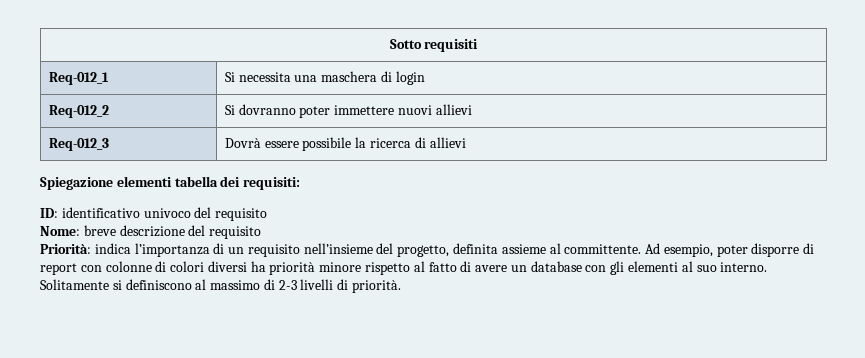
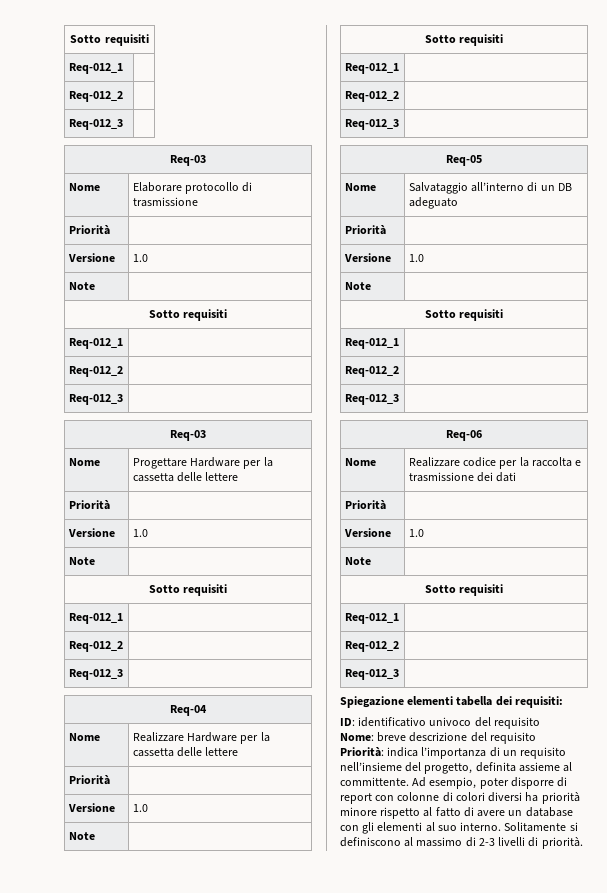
[389,39,479,52] [48,72,109,85] [224,71,425,85] [48,105,109,118] [224,104,472,118] [48,138,109,151] [224,137,466,151] Sotto requisiti // Req-012_1 | Si necessita una maschera di login // Req-012_2 | Si dovranno poter immettere nuovi allievi // Req-012_3 | Dovrà essere possibile la ricerca di allievi -> [70,34,149,46] [68,63,123,74] [68,91,123,102] [68,119,123,130] [170,155,206,166] [68,183,100,191] [132,182,253,194] [132,197,198,207] [68,225,110,235] [67,253,115,262] [132,254,148,262] [68,282,95,290] [148,309,228,321] [68,338,123,349] [68,366,123,377] [68,394,123,405] [170,430,206,441] [68,458,100,466] [132,457,273,469] [132,472,239,482] [68,500,110,510] [67,528,115,537] [132,529,148,537] [68,557,95,565] [148,584,228,596] [68,613,123,624] [68,641,123,652] [68,669,123,680] [170,705,207,716] [68,733,100,741] [132,732,270,744] [132,747,239,757] [68,775,110,785] [67,803,115,812] [132,804,148,812] [68,832,95,840] [424,34,504,46] [344,63,399,74] [344,91,399,102] [344,119,399,130] [446,155,482,166] [344,183,376,191] [408,182,572,194] [408,197,458,209] [344,225,386,235] [343,253,391,262] [408,254,424,262] [344,282,371,290] [424,309,504,321] [344,338,399,349] [344,366,399,377] [344,394,399,405] [446,430,482,441] [344,458,376,466] [408,457,582,469] [408,472,517,482] [344,500,386,510] [343,528,391,537] [408,529,424,537] [344,557,371,565] [424,584,504,596] [344,613,399,624] [344,641,399,652] [344,669,399,680] Sotto requisiti // Req-012_1 | // Req-012_2 | // Req-012_3 | // Req-03 // Nome | Elaborare protocollo di trasmissione // Priorità | // Versione | 1.0 // Note | // Sotto requisiti // Req-012_1 | // Req-012_2 | // Req-012_3 | // Req-03 // Nome | Progettare Hardware per la cassetta delle lettere // Priorità | // Versione | 1.0 // Note | // Sotto requisiti // Req-012_1 | // Req-012_2 | // Req-012_3 | // Req-04 // Nome | Realizzare Hardware per la cassetta delle lettere // Priorità | // Versione | 1.0 // Note | // Sotto requisiti // Req-012_1 | // Req-012_2 | // Req-012_3 | // Req-05 // Nome | Salvataggio all’interno di un DB adeguato // Priorità | // Versione | 1.0 // Note | // Sotto requisiti // Req-012_1 | // Req-012_2 | // Req-012_3 | // Req-06 // Nome | Realizzare codice per la raccolta e trasmissione dei dati // Priorità | // Versione | 1.0 // Note | // Sotto requisiti // Req-012_1 | // Req-012_2 | // Req-012_3 |

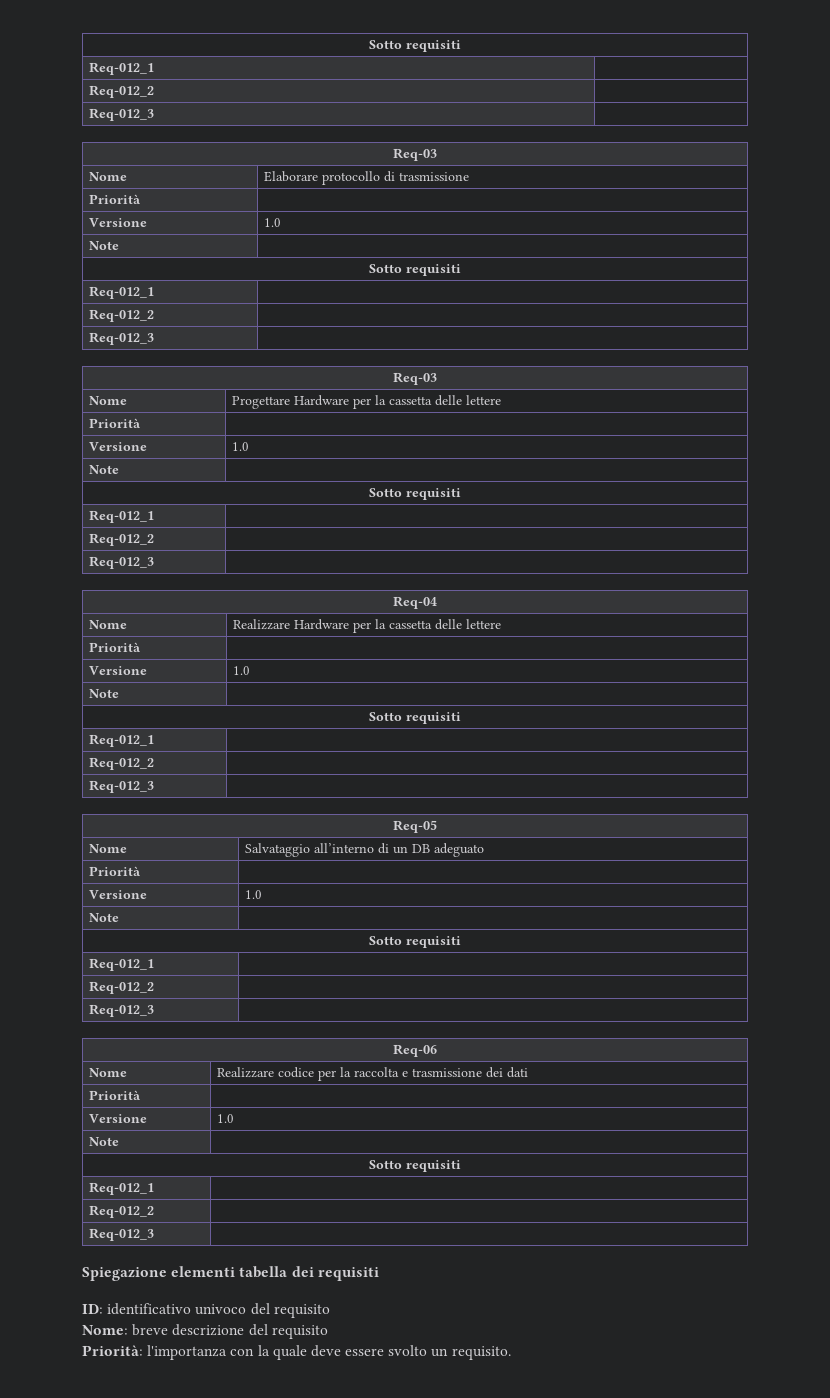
[514,696,563,708] requisiti: -> [317,1267,379,1281] requisiti
[387,747,567,759] [340,762,573,774] [340,777,568,789] [340,792,580,804] [340,807,573,819] [340,822,578,834] [340,837,583,849] indica l’importanza di un requisito nell’insieme del progetto, definita assieme al committente. Ad esempio, poter disporre di report con colonne di colori diversi ha priorità minore rispetto al fatto di avere un database con gli elementi al suo interno. Solitamente si definiscono al massimo di 2-3 livelli di priorità. -> [147,1345,511,1360] l'importanza con la quale deve essere svolto un requisito.

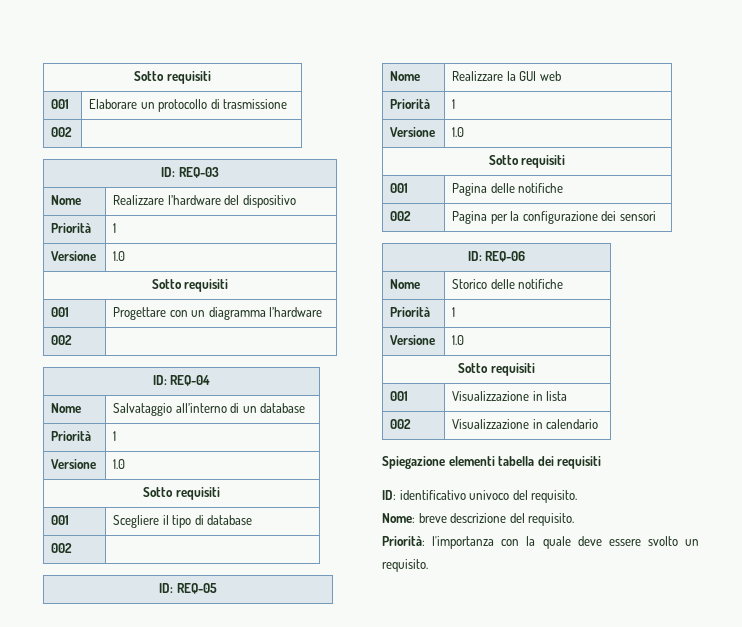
[369,40,461,52] [88,62,154,75] [88,85,154,98] [88,108,154,121] [393,148,437,161] [88,172,127,181] Sotto requisiti // Req-012_1 | // Req-012_2 | // Req-012_3 | // Req-03 // Nome -> [134,71,211,84] [51,99,70,109] Sotto requisiti // 001
(318, 176) none -> [140,102,155,109] un
[88,194,141,204] [88,218,147,227] [263,218,281,227] [88,241,119,250] [369,264,461,276] [88,286,154,299] [88,309,154,322] [88,332,154,345] [393,372,437,385] [88,396,127,405] [231,395,501,409] [88,418,141,428] [88,442,147,451] [231,442,249,451] [88,465,119,474] [369,488,461,500] [88,510,154,523] [88,533,154,546] [88,556,154,569] [393,596,437,609] [88,620,127,629] [232,619,501,633] [88,642,141,652] [88,666,147,675] [232,666,250,675] [88,689,119,698] [369,712,461,724] [88,734,154,747] [88,757,154,770] [88,780,154,793] [393,820,437,833] // Priorità | // Versione | 1.0 // Note | // Sotto requisiti // Req-012_1 | // Req-012_2 | // Req-012_3 | // Req-03 // Nome | Progettare Hardware per la cassetta delle lettere // Priorità | // Versione | 1.0 // Note | // Sotto requisiti // Req-012_1 | // Req-012_2 | // Req-012_3 | // Req-04 // Nome | Realizzare Hardware per la cassetta delle lettere // Priorità | // Versione | 1.0 // Note | // Sotto requisiti // Req-012_1 | // Req-012_2 | // Req-012_3 | // Req-05 -> [51,127,73,137] [161,167,219,178] [51,195,82,205] [113,195,296,208] [51,223,92,233] [113,223,117,233] [51,251,97,261] [113,251,126,261] [151,279,229,292] [51,307,70,317] [113,307,323,320] [51,335,73,345] [152,375,211,386] // 002 | // ID: REQ-03 // Nome | Realizzare l’hardware del dispositivo // Priorità | 1 // Versione | 1.0 // Sotto requisiti // 001 | Progettare con un diagramma l’hardware // 002 | // ID: REQ-04
[411,843,484,857] [88,866,141,876] [88,890,147,899] [244,890,262,899] [88,913,119,922] [369,936,461,948] [88,958,154,971] [88,981,154,994] [88,1004,154,1017] [393,1044,437,1057] [88,1068,127,1077] [216,1067,528,1081] [88,1090,141,1100] [88,1114,147,1123] [216,1114,234,1123] [88,1137,119,1146] [369,1160,461,1172] [88,1182,154,1195] [88,1205,154,1218] [88,1228,154,1241] DB adeguato // Priorità | // Versione | 1.0 // Note | // Sotto requisiti // Req-012_1 | // Req-012_2 | // Req-012_3 | // Req-06 // Nome | Realizzare codice per la raccolta e trasmissione dei dati // Priorità | // Versione | 1.0 // Note | // Sotto requisiti // Req-012_1 | // Req-012_2 | // Req-012_3 | -> [260,403,306,413] [51,431,92,441] [113,431,117,441] [51,459,97,469] [113,459,126,469] [143,487,220,500] [51,515,70,525] [113,515,253,528] [51,543,73,553] [159,583,217,594] [390,71,421,81] [452,71,561,81] [390,99,431,109] [452,99,456,109] [390,127,436,137] [452,127,465,137] [488,155,566,168] [390,183,409,193] [452,183,564,196] [390,211,412,221] [452,211,656,224] [467,251,526,262] [390,279,421,289] [452,279,564,289] [390,307,431,317] [452,307,456,317] [390,335,436,345] [452,335,465,345] [458,363,535,376] [390,391,409,401] [452,391,568,401] [390,419,412,429] [452,419,599,429] database // Priorità | 1 // Versione | 1.0 // Sotto requisiti // 001 | Scegliere il tipo di database // 002 | // ID: REQ-05 // Nome | Realizzare la GUI web // Priorità | 1 // Versione | 1.0 // Sotto requisiti // 001 | Pagina delle notifiche // 002 | Pagina per la configurazione dei sensori // ID: REQ-06 // Nome | Storico delle notifiche // Priorità | 1 // Versione | 1.0 // Sotto requisiti // 001 | Visualizzazione in lista // 002 | Visualizzazione in calendario
[273,1304,330,1318] requisito -> [531,490,578,503] requisito.
[271,1325,328,1339] requisito -> [528,513,575,526] requisito.

